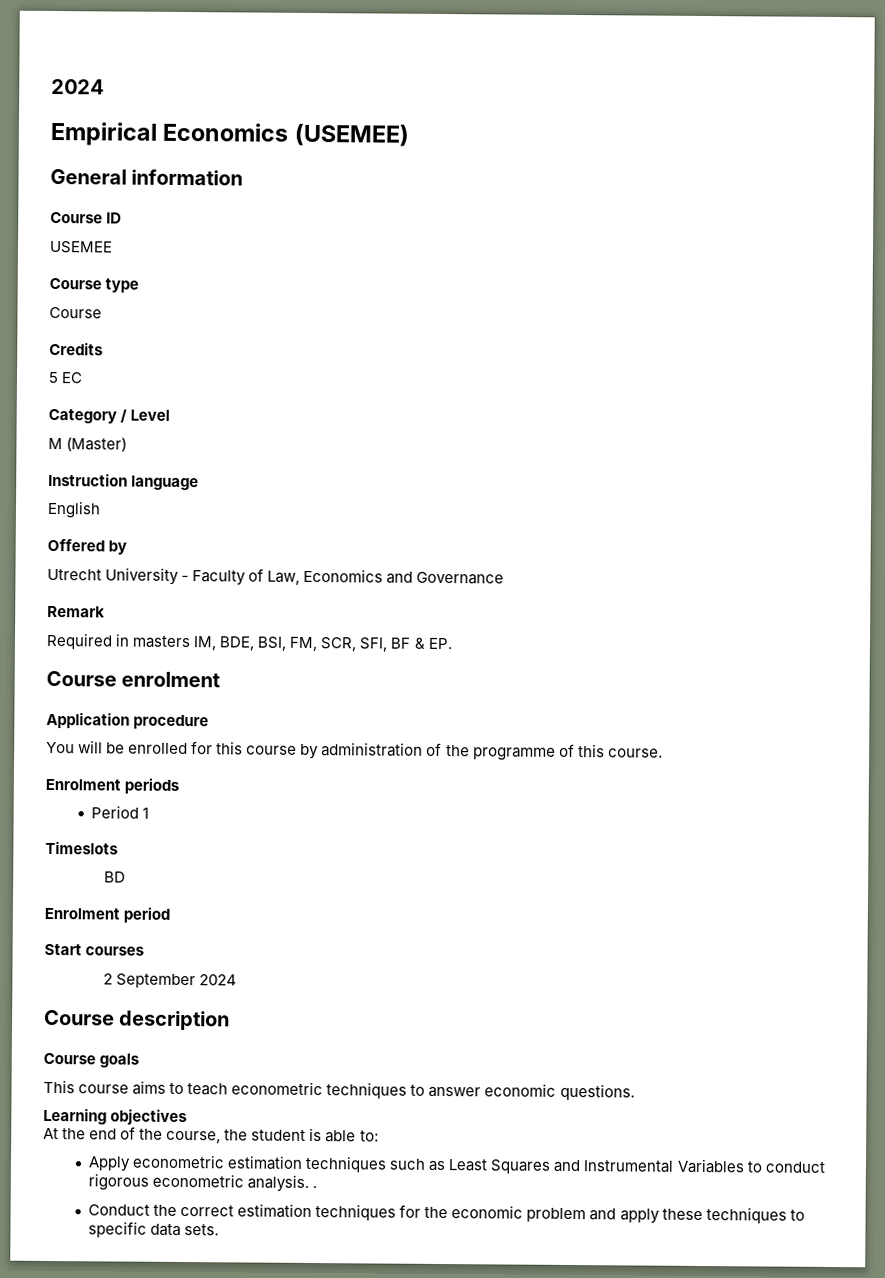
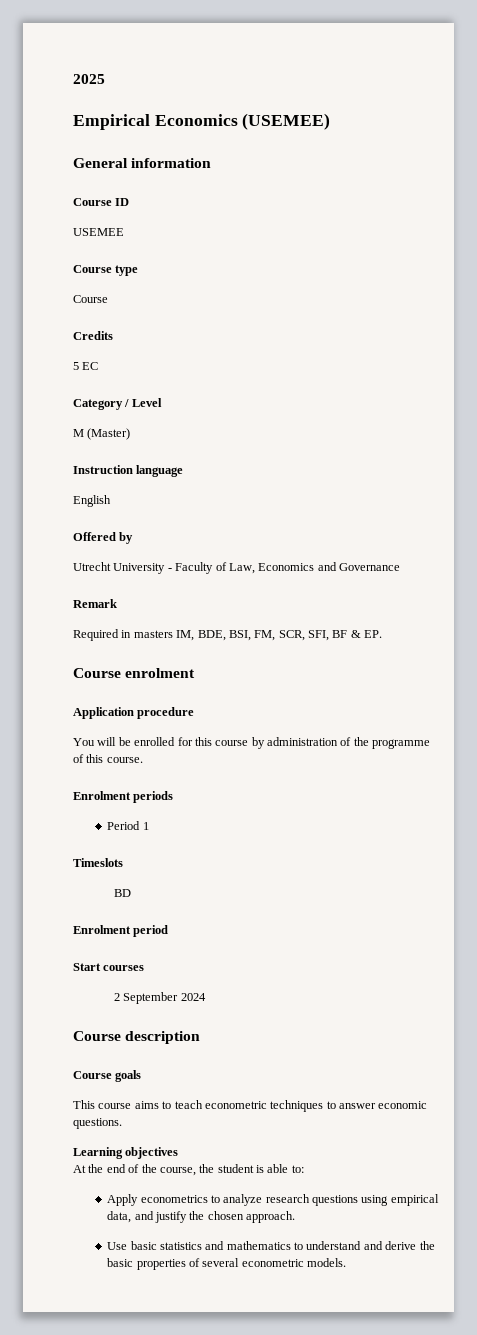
[51,78,105,95] 2024 -> [73,74,105,84] 2025
[132,1154,825,1174] [88,1173,318,1192] [88,1203,805,1224] [88,1221,220,1238] econometric estimation techniques such as Least Squares and Instrumental Variables to conduct rigorous econometric analysis. . // Conduct the correct estimation techniques for the economic problem and apply these techniques to specific data sets. -> [140,1194,439,1206] [107,1211,296,1223] [107,1241,435,1250] [107,1258,347,1270] econometrics to analyze research questions using empirical data, and justify the chosen approach. // Use basic statistics and mathematics to understand and derive the basic properties of several econometric models.

